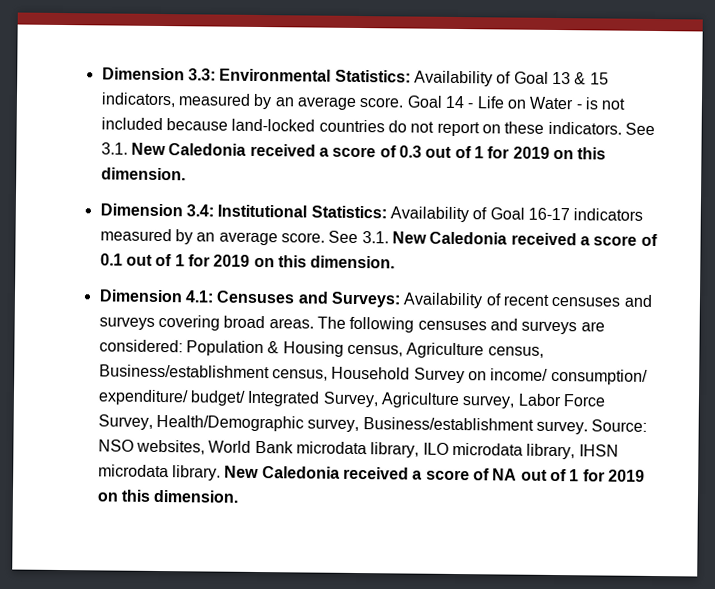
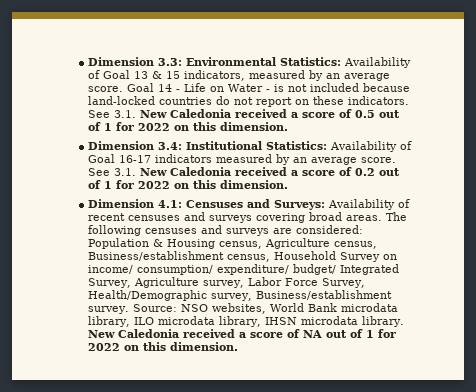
[399,145,550,159] 0.3 out of 1 for 2019 -> [355,110,401,118] [88,122,171,131] 0.5 out of 1 for 2022
[99,253,251,267] 0.1 out of 1 for 2019 -> [355,168,401,176] [88,180,171,189] 0.2 out of 1 for 2022
[607,469,645,482] 2019 -> [88,343,121,351] 2022

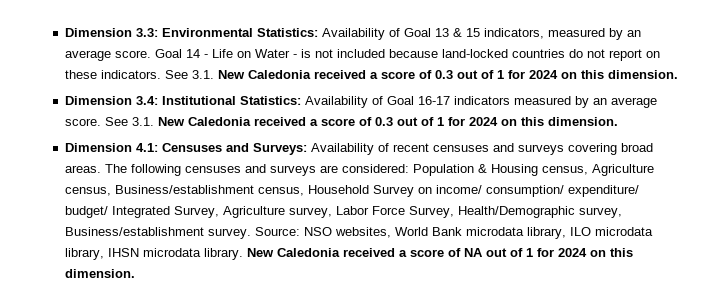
[355,110,401,118] [88,122,171,131] 0.5 out of 1 for 2022 -> [435,70,559,79] 0.3 out of 1 for 2024
[355,168,401,176] [88,180,171,189] 0.2 out of 1 for 2022 -> [375,117,499,126] 0.3 out of 1 for 2024
[88,343,121,351] 2022 -> [558,248,588,257] 2024

